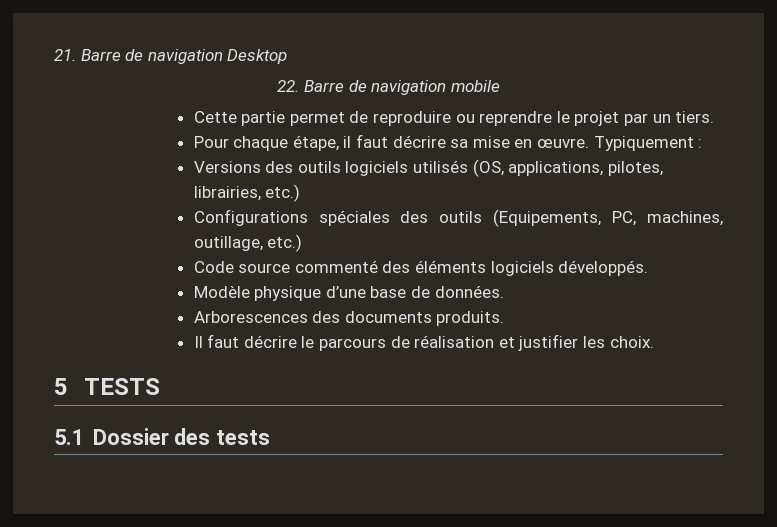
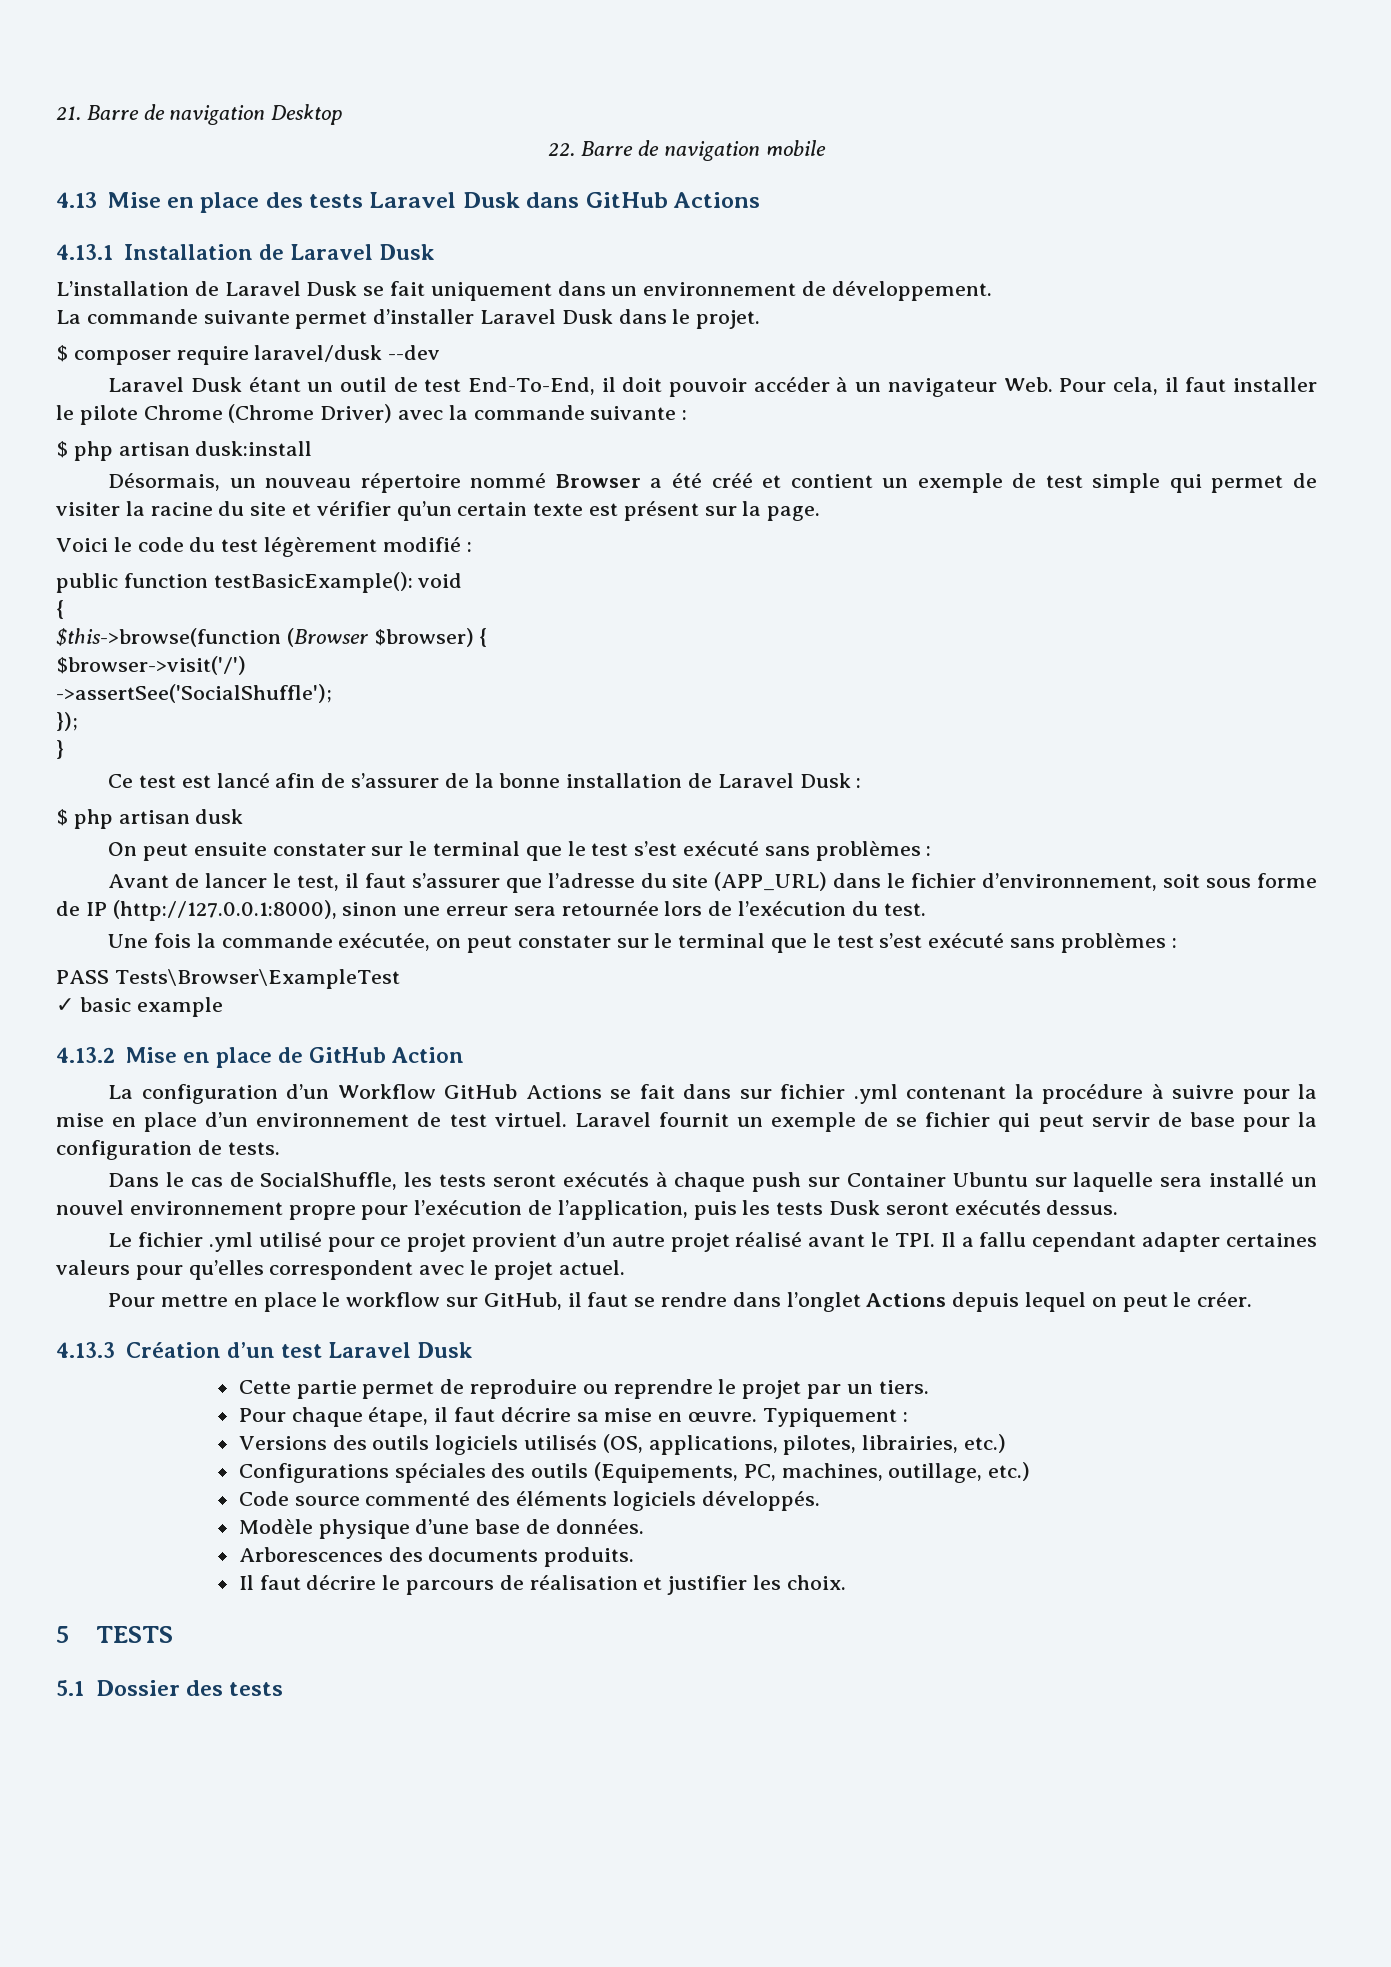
(500, 86) none -> [56,192,760,213] [56,244,435,260] [56,281,992,301] [56,309,761,329] [56,345,441,365] [108,377,1318,397] [56,404,688,425] [56,441,313,461] [108,473,1317,493] [56,501,821,521] [56,537,472,557] [56,572,463,593] [56,600,64,619] [56,628,488,647] [56,656,246,675] [56,684,332,703] [56,712,78,731] [56,740,64,759] [108,773,862,788] [56,809,244,829] [108,841,932,861] [108,872,1318,893] [56,900,926,921] [108,933,1177,953] [56,969,400,989] [56,997,223,1017] [56,1047,465,1068] [108,1084,1317,1104] [56,1112,1317,1132] [56,1140,280,1160] [108,1172,1317,1192] [56,1200,1119,1220] [108,1232,1317,1252] [56,1260,625,1280] [108,1292,1253,1312] [56,1342,474,1358] // 4.13 Mise en place des tests Laravel Dusk dans GitHub Actions // 4.13.1 Installation de Laravel Dusk // L’installation de Laravel Dusk se fait uniquement dans un environnement de développement. // La commande suivante permet d’installer Laravel Dusk dans le projet. // $ composer require laravel/dusk --dev // Laravel Dusk étant un outil de test End-To-End, il doit pouvoir accéder à un navigateur Web. Pour cela, il faut installer le pilote Chrome (Chrome Driver) avec la commande suivante : // $ php artisan dusk:install // Désormais, un nouveau répertoire nommé Browser a été créé et contient un exemple de test simple qui permet de visiter la racine du site et vérifier qu’un certain texte est présent sur la page. // Voici le code du test légèrement modifié : // public function testBasicExample(): void // { // $this->browse(function (Browser $browser) { // $browser->visit('/') // ->assertSee('SocialShuffle'); // }); // } // Ce test est lancé afin de s’assurer de la bonne installation de Laravel Dusk : // $ php artisan dusk // On peut ensuite constater sur le terminal que le test s’est exécuté sans problèmes : // Avant de lancer le test, il faut s’assurer que l’adresse du site (APP_URL) dans le fichier d’environnement, soit sous forme de IP (http://127.0.0.1:8000), sinon une erreur sera retournée lors de l’exécution du test. // Une fois la commande exécutée, on peut constater sur le terminal que le test s’est exécuté sans problèmes : // PASS Tests\Browser\ExampleTest // ✓ basic example // 4.13.2 Mise en place de GitHub Action // La configuration d’un Workflow GitHub Actions se fait dans sur fichier .yml contenant la procédure à suivre pour la mise en place d’un environnement de test virtuel. Laravel fournit un exemple de se fichier qui peut servir de base pour la configuration de tests. // Dans le cas de SocialShuffle, les tests seront exécutés à chaque push sur Container Ubuntu sur laquelle sera installé un nouvel environnement propre pour l’exécution de l’application, puis les tests Dusk seront exécutés dessus. // Le fichier .yml utilisé pour ce projet provient d’un autre projet réalisé avant le TPI. Il a fallu cependant adapter certaines valeurs pour qu’elles correspondent avec le projet actuel. // Pour mettre en place le workflow sur GitHub, il faut se rendre dans l’onglet Actions depuis lequel on peut le créer. // 4.13.3 Création d’un test Laravel Dusk

